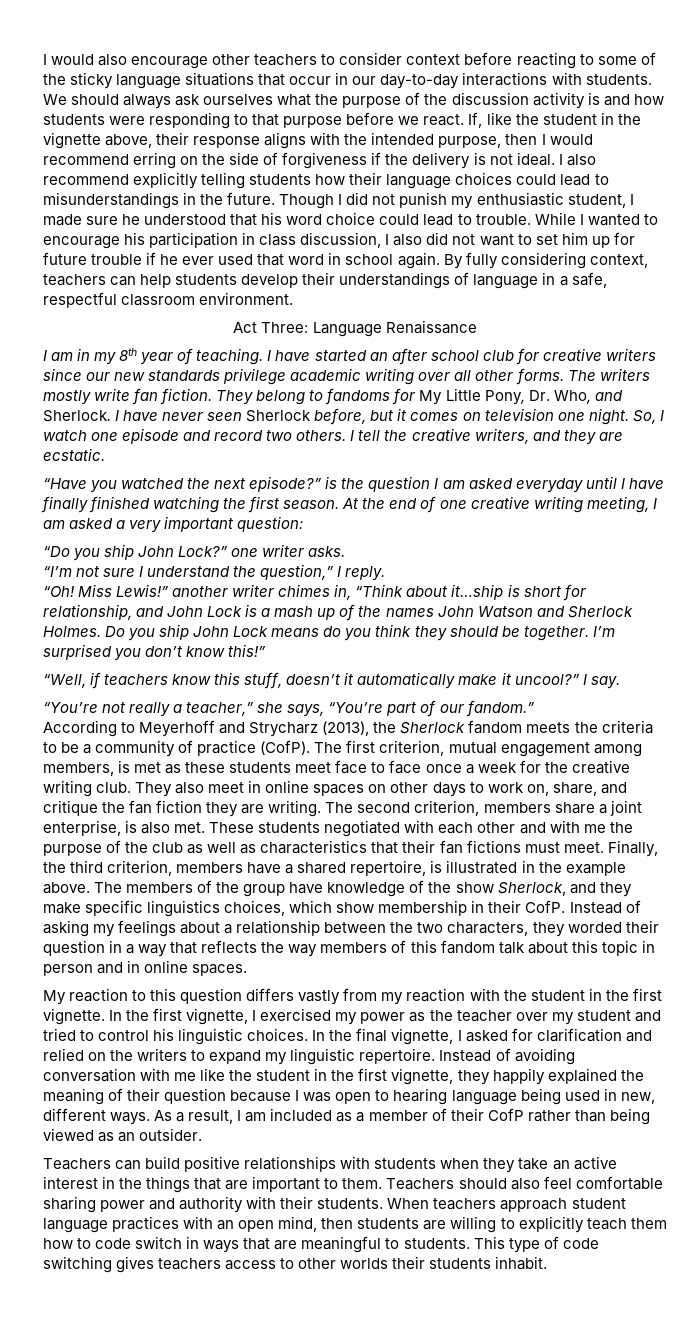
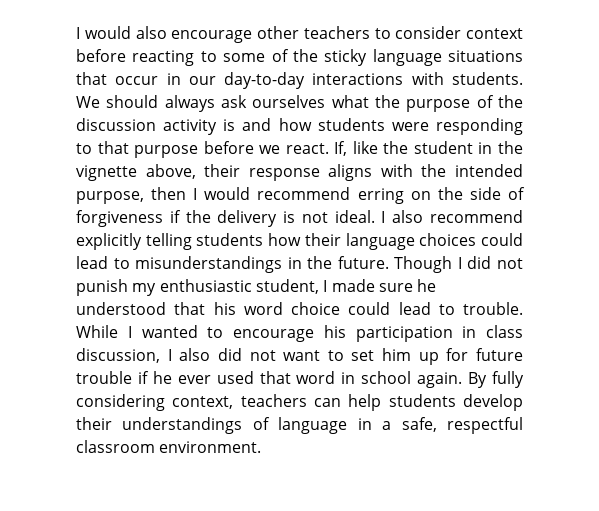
[233,320,477,337] [43,348,656,365] [43,368,650,385] [43,388,623,405] [43,408,664,425] [43,428,623,445] [43,448,105,461] [43,476,664,493] [41,496,657,513] [43,516,304,533] [43,544,346,561] [43,564,386,581] [43,584,586,601] [43,604,633,621] [43,624,615,641] [43,644,267,661] [43,672,620,689] [43,700,535,717] [43,720,653,737] [43,740,642,757] [43,760,630,776] [43,780,627,797] [43,800,642,817] [43,820,633,837] [43,840,658,857] [43,860,626,876] [43,880,632,897] [43,900,641,917] [43,920,659,937] [43,940,655,957] [43,960,248,976] [43,988,662,1005] [43,1008,661,1025] [43,1028,652,1045] [43,1048,575,1065] [43,1068,644,1085] [43,1088,655,1105] [43,1108,650,1125] [43,1128,203,1142] [43,1156,617,1173] [43,1176,663,1193] [43,1196,626,1213] [43,1216,667,1233] [43,1236,599,1253] [43,1256,548,1273] // Act Three: Language Renaissance // I am in my 8th year of teaching. I have started an after school club for creative writers since our new standards privilege academic writing over all other forms. The writers mostly write fan fiction. They belong to fandoms for My Little Pony, Dr. Who, and Sherlock. I have never seen Sherlock before, but it comes on television one night. So, I watch one episode and record two others. I tell the creative writers, and they are ecstatic. // “Have you watched the next episode?” is the question I am asked everyday until I have finally finished watching the first season. At the end of one creative writing meeting, I am asked a very important question: // “Do you ship John Lock?” one writer asks. // “I’m not sure I understand the question,” I reply. // “Oh! Miss Lewis!” another writer chimes in, “Think about it…ship is short for relationship, and John Lock is a mash up of the names John Watson and Sherlock Holmes. Do you ship John Lock means do you think they should be together. I’m surprised you don’t know this!” // “Well, if teachers know this stuff, doesn’t it automatically make it uncool?” I say. // “You’re not really a teacher,” she says, “You’re part of our fandom.” // According to Meyerhoff and Strycharz (2013), the Sherlock fandom meets the criteria to be a community of practice (CofP). The first criterion, mutual engagement among members, is met as these students meet face to face once a week for the creative writing club. They also meet in online spaces on other days to work on, share, and critique the fan fiction they are writing. The second criterion, members share a joint enterprise, is also met. These students negotiated with each other and with me the purpose of the club as well as characteristics that their fan fictions must meet. Finally, the third criterion, members have a shared repertoire, is illustrated in the example above. The members of the group have knowledge of the show Sherlock, and they make specific linguistics choices, which show membership in their CofP. Instead of asking my feelings about a relationship between the two characters, they worded their question in a way that reflects the way members of this fandom talk about this topic in person and in online spaces. // My reaction to this question differs vastly from my reaction with the student in the first vignette. In the first vignette, I exercised my power as the teacher over my student and tried to control his linguistic choices. In the final vignette, I asked for clarification and relied on the writers to expand my linguistic repertoire. Instead of avoiding conversation with me like the student in the first vignette, they happily explained the meaning of their question because I was open to hearing language being used in new, different ways. As a result, I am included as a member of their CofP rather than being viewed as an outsider. // Teachers can build positive relationships with students when they take an active interest in the things that are important to them. Teachers should also feel comfortable sharing power and authority with their students. When teachers approach student language practices with an open mind, then students are willing to explicitly teach them how to code switch in ways that are meaningful to students. This type of code switching gives teachers access to other worlds their students inhabit. -> (262, 447) none

